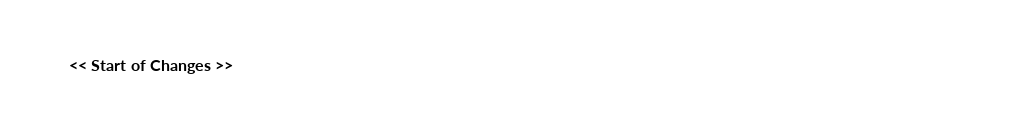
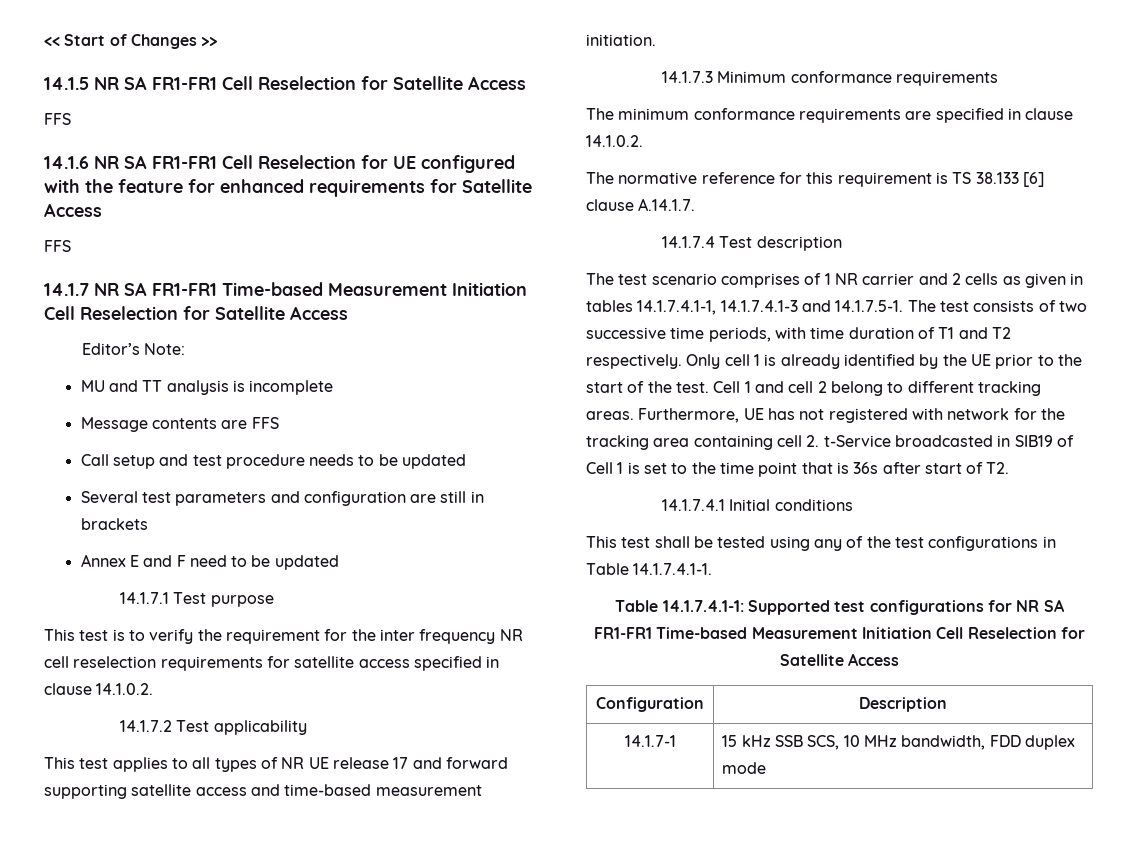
(234, 66) none -> [44,76,526,90] [44,113,71,125] [44,155,515,173] [44,179,532,197] [44,203,102,217] [44,240,71,252] [44,282,527,296] [44,306,348,320] [81,343,186,355] [80,380,334,395] [80,417,279,432] [80,454,467,469] [80,491,484,506] [80,518,148,530] [80,554,339,570] [119,592,274,607] [44,629,523,644] [44,656,500,671] [44,683,154,695] [119,720,307,735] [44,757,508,772] [44,784,482,799] [586,34,656,46] [661,71,998,86] [586,108,1074,123] [586,135,643,147] [586,172,1044,187] [586,198,696,211] [661,236,842,251] [586,273,1084,288] [586,300,1087,315] [586,327,1011,342] [586,354,1082,369] [586,381,1041,396] [586,408,1065,423] [586,435,1074,450] [586,462,1010,477] [661,499,853,511] [586,536,1056,551] [586,563,713,575] [615,599,1065,615] [594,627,1085,639] [779,653,900,666] [596,697,704,712] [859,697,947,712] [624,735,676,747] [722,735,1075,750] [722,762,767,774] // 14.1.5 NR SA FR1-FR1 Cell Reselection for Satellite Access // FFS // 14.1.6 NR SA FR1-FR1 Cell Reselection for UE configured with the feature for enhanced requirements for Satellite Access // FFS // 14.1.7 NR SA FR1-FR1 Time-based Measurement Initiation Cell Reselection for Satellite Access // Editor’s Note: // MU and TT analysis is incomplete // Message contents are FFS // Call setup and test procedure needs to be updated // Several test parameters and configuration are still in brackets // Annex E and F need to be updated // 14.1.7.1 Test purpose // This test is to verify the requirement for the inter frequency NR cell reselection requirements for satellite access specified in clause 14.1.0.2. // 14.1.7.2 Test applicability // This test applies to all types of NR UE release 17 and forward supporting satellite access and time-based measurement initiation. // 14.1.7.3 Minimum conformance requirements // The minimum conformance requirements are specified in clause 14.1.0.2. // The normative reference for this requirement is TS 38.133 [6] clause A.14.1.7. // 14.1.7.4 Test description // The test scenario comprises of 1 NR carrier and 2 cells as given in tables 14.1.7.4.1-1, 14.1.7.4.1-3 and 14.1.7.5-1. The test consists of two successive time periods, with time duration of T1 and T2 respectively. Only cell 1 is already identified by the UE prior to the start of the test. Cell 1 and cell 2 belong to different tracking areas. Furthermore, UE has not registered with network for the tracking area containing cell 2. t-Service broadcasted in SIB19 of Cell 1 is set to the time point that is 36s after start of T2. // 14.1.7.4.1 Initial conditions // This test shall be tested using any of the test configurations in Table 14.1.7.4.1-1. // Table 14.1.7.4.1-1: Supported test configurations for NR SA FR1-FR1 Time-based Measurement Initiation Cell Reselection for Satellite Access // Configuration | Description // 14.1.7-1 | 15 kHz SSB SCS, 10 MHz bandwidth, FDD duplex mode

